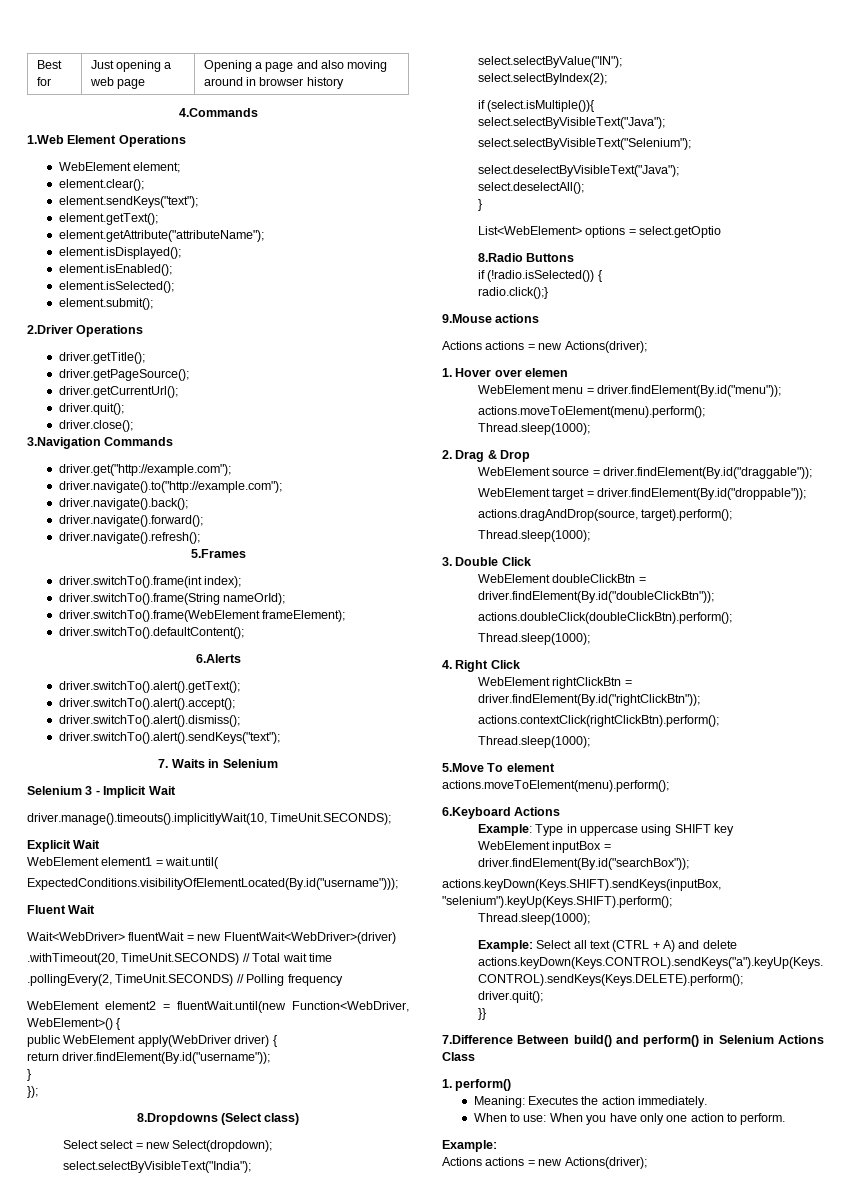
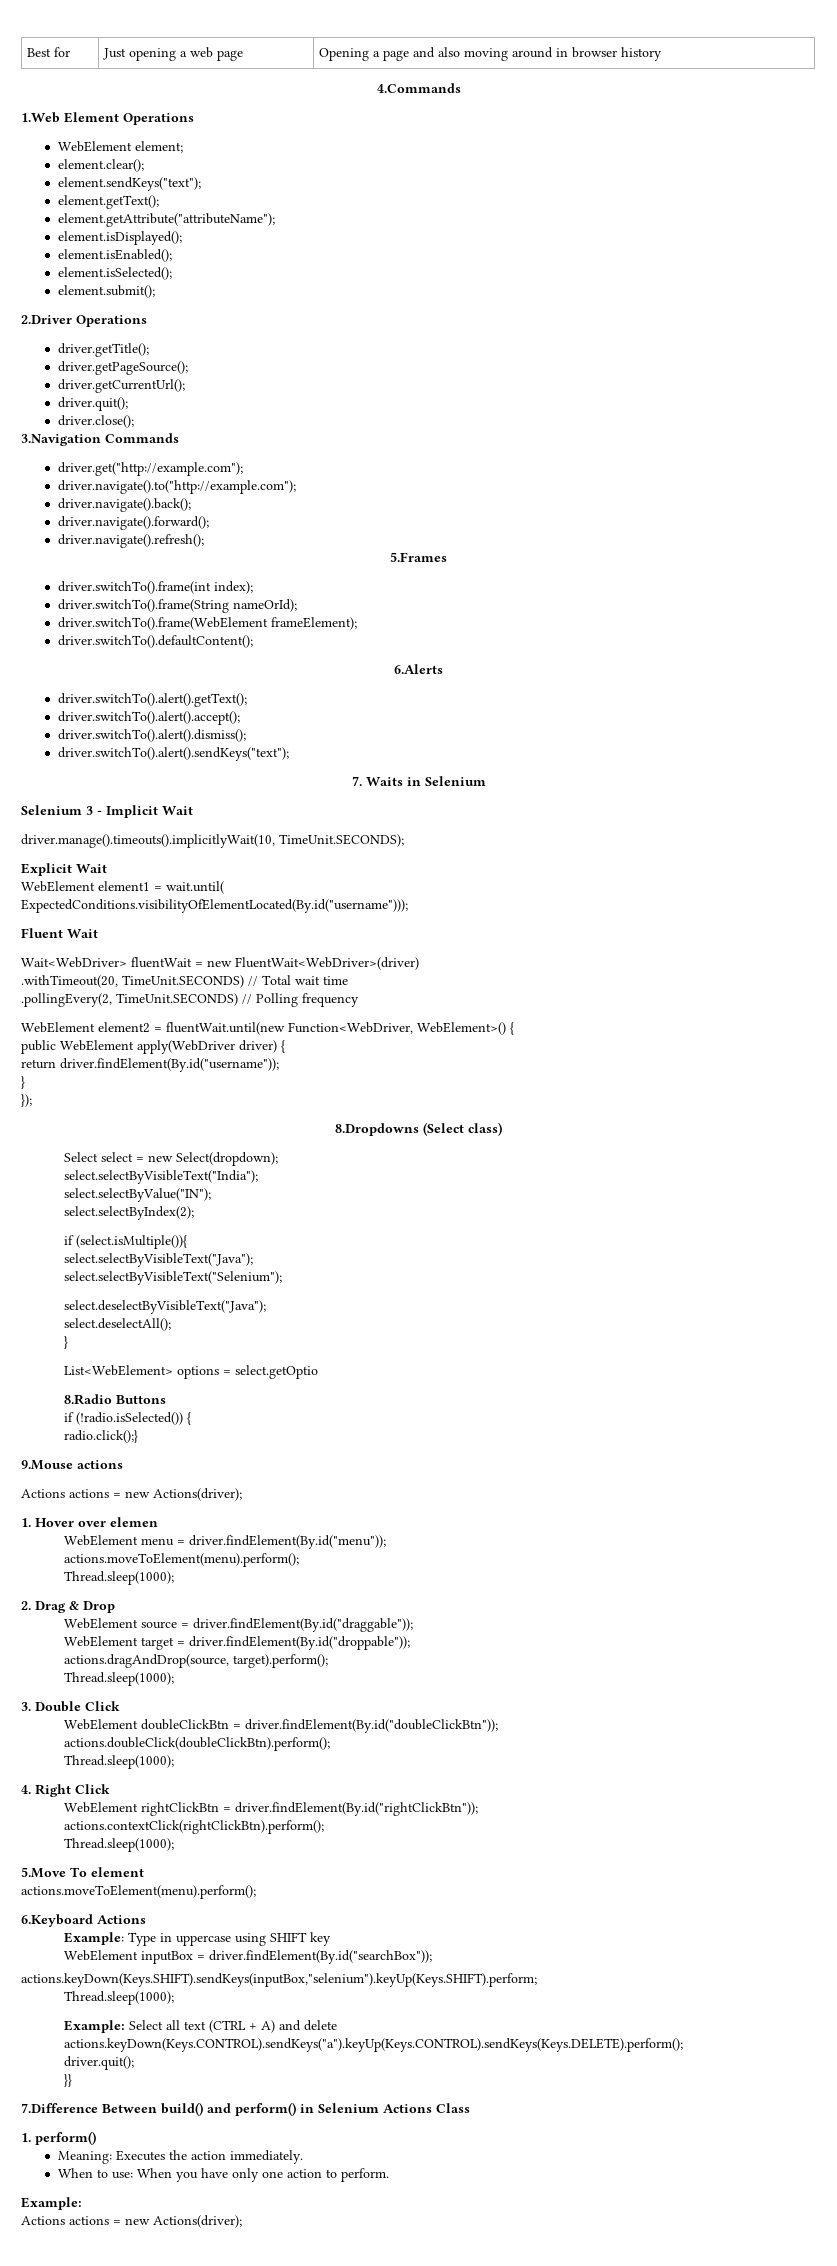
[442,879,721,891] [442,896,672,908] actions.keyDown(Keys.SHIFT).sendKeys(inputBox, "selenium").keyUp(Keys.SHIFT).perform(); -> [21,1973,537,1987] actions.keyDown(Keys.SHIFT).sendKeys(inputBox,"selenium").keyUp(Keys.SHIFT).perform;

